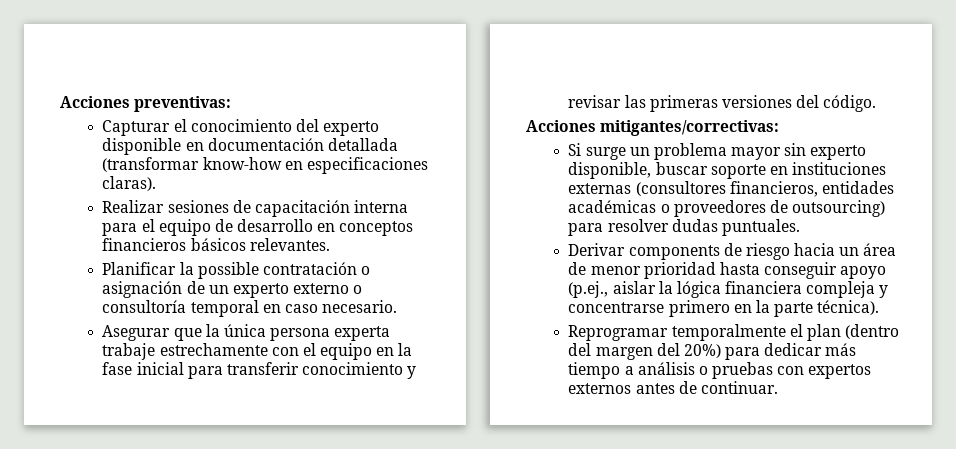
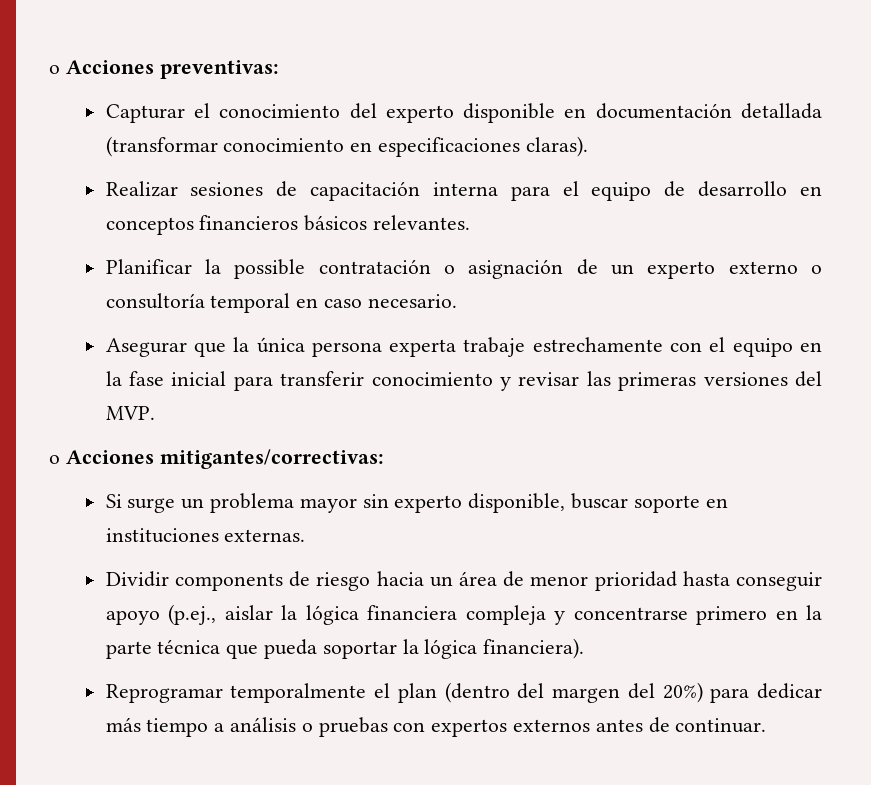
(60, 102) none -> [49,65,60,74] o
[202,157,282,170] know-how -> [223,138,345,152] conocimiento
[823,95,877,112] código. // -> [105,406,155,420] [49,455,60,464] MVP. // o
[568,181,894,197] [568,200,886,217] [568,219,800,236] [568,243,626,256] externas (consultores financieros, entidades académicas o proveedores de outsourcing) para resolver dudas puntuales. // Derivar -> [224,529,306,542] [105,571,169,587] externas. // Dividir
[817,300,880,315] técnica). -> [157,638,585,659] técnica que pueda soportar la lógica financiera).

